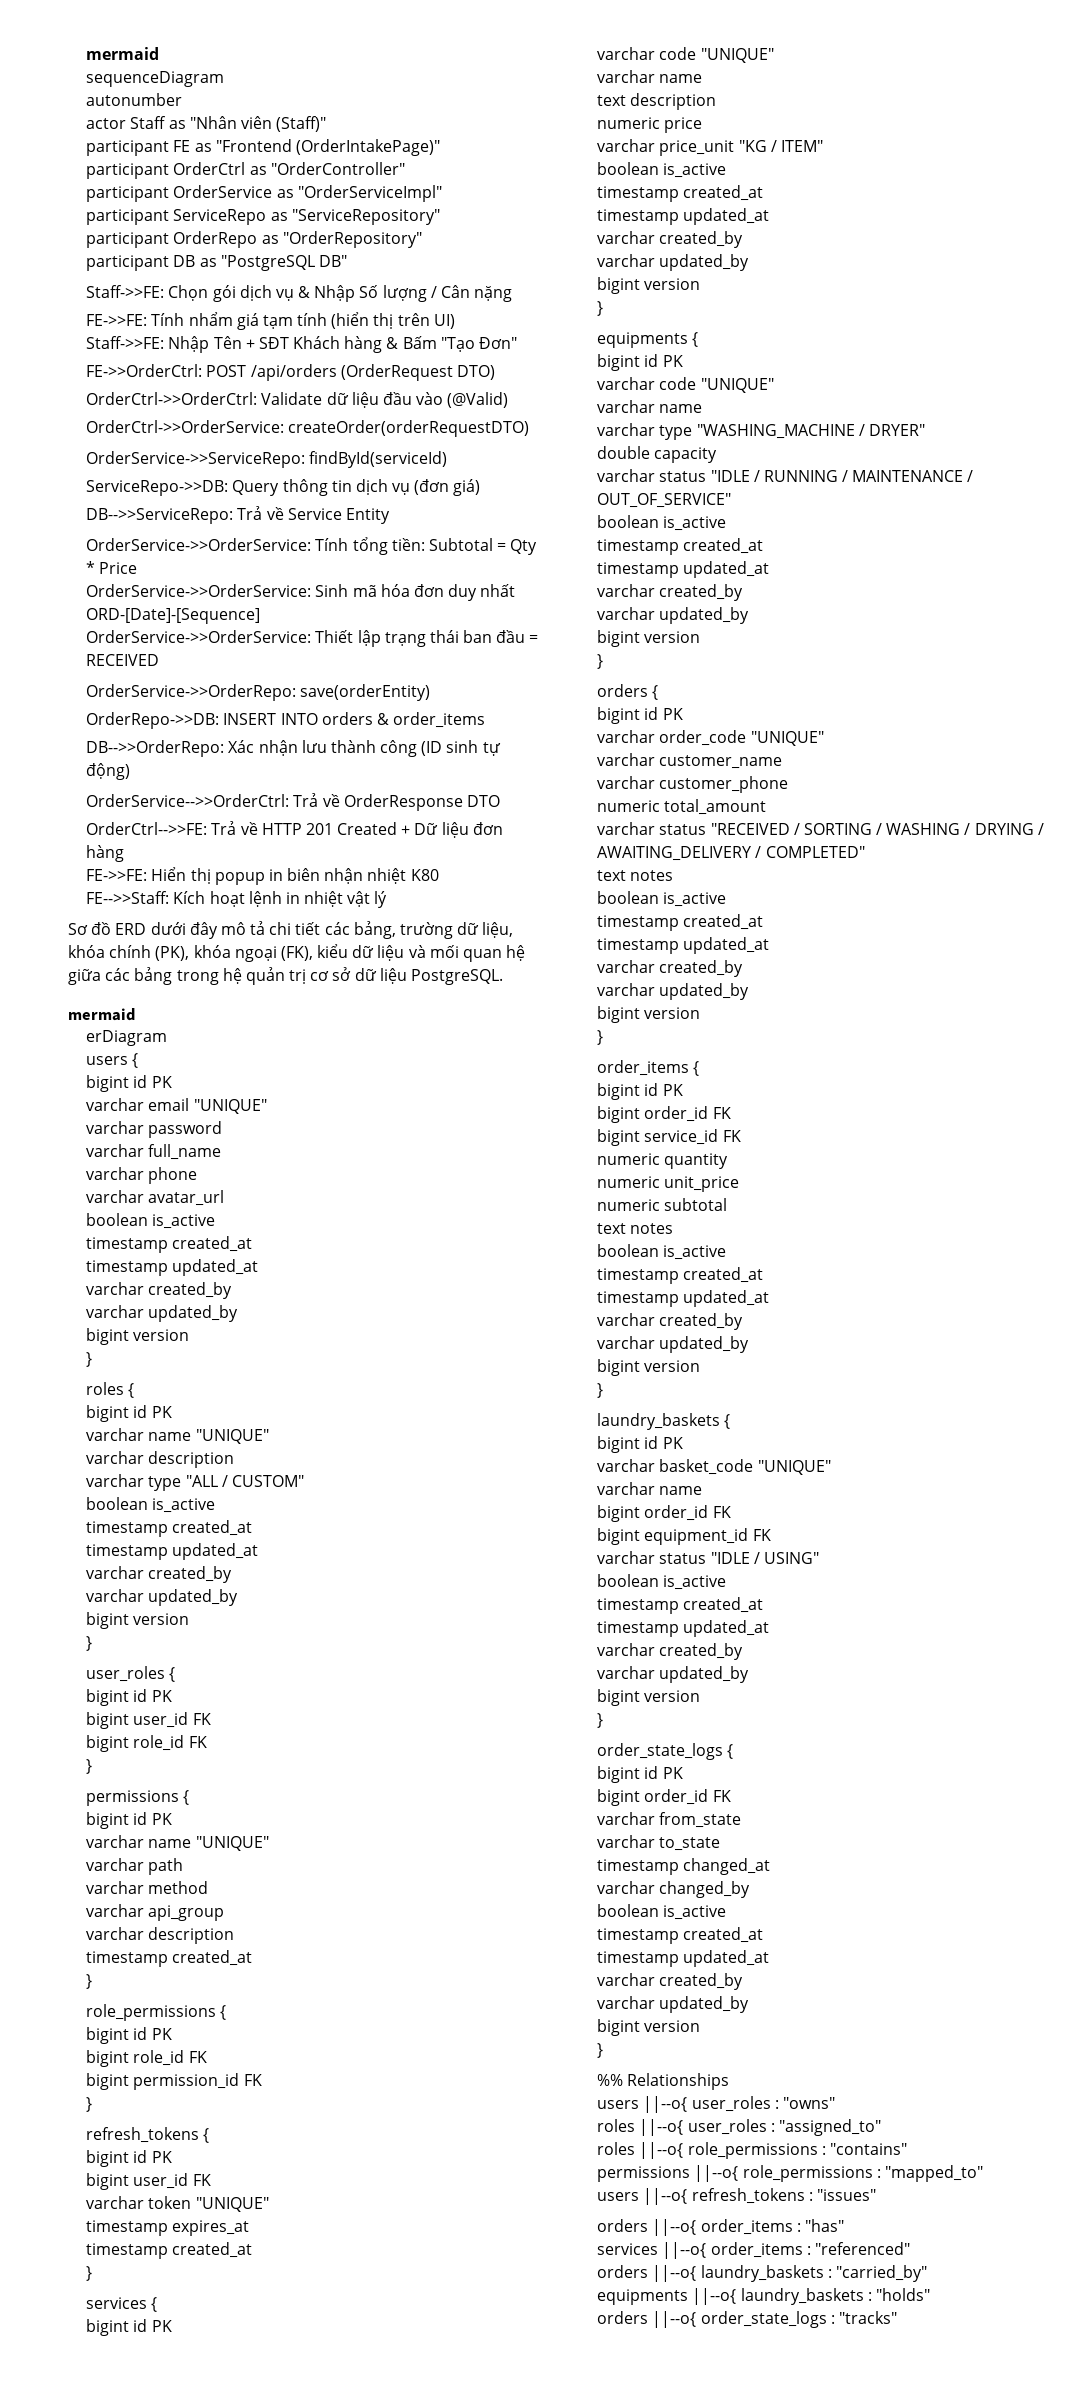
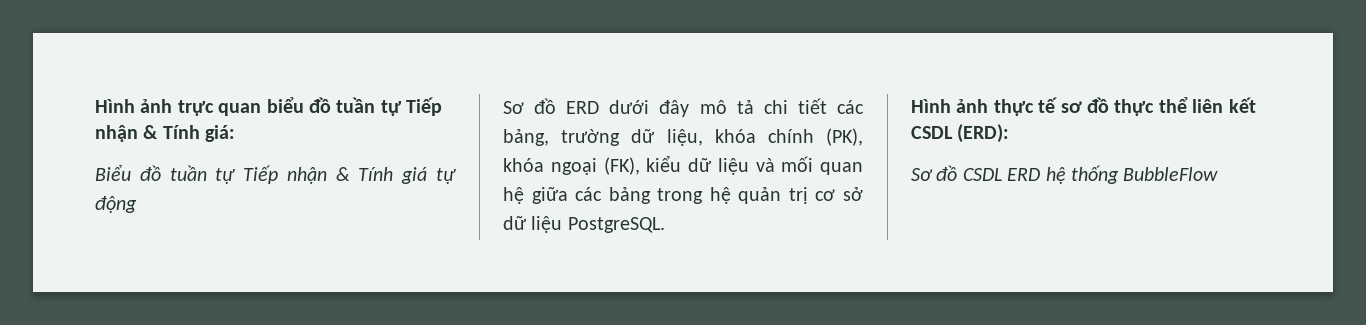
[86,47,160,60] [86,71,225,87] [86,93,183,106] [86,116,327,132] [86,139,440,156] [86,162,405,179] [86,185,442,202] [86,209,440,225] [86,231,422,248] [86,255,347,271] [86,285,513,302] [86,312,455,330] [86,336,518,353] [86,364,495,381] [86,392,509,408] [86,420,530,437] [86,451,448,468] [86,479,481,496] [86,506,390,524] [86,537,538,555] [86,561,138,574] [86,584,516,601] [86,608,261,624] [86,630,539,647] [86,654,160,666] [86,684,431,701] [86,712,486,729] [86,740,501,757] [86,763,131,780] [86,793,500,811] [86,821,503,838] [86,845,125,862] [86,867,439,885] [86,891,388,908] mermaid // sequenceDiagram // autonumber // actor Staff as "Nhân viên (Staff)" // participant FE as "Frontend (OrderIntakePage)" // participant OrderCtrl as "OrderController" // participant OrderService as "OrderServiceImpl" // participant ServiceRepo as "ServiceRepository" // participant OrderRepo as "OrderRepository" // participant DB as "PostgreSQL DB" // Staff->>FE: Chọn gói dịch vụ & Nhập Số lượng / Cân nặng // FE->>FE: Tính nhẩm giá tạm tính (hiển thị trên UI) // Staff->>FE: Nhập Tên + SĐT Khách hàng & Bấm "Tạo Đơn" // FE->>OrderCtrl: POST /api/orders (OrderRequest DTO) // OrderCtrl->>OrderCtrl: Validate dữ liệu đầu vào (@Valid) // OrderCtrl->>OrderService: createOrder(orderRequestDTO) // OrderService->>ServiceRepo: findById(serviceId) // ServiceRepo->>DB: Query thông tin dịch vụ (đơn giá) // DB-->>ServiceRepo: Trả về Service Entity // OrderService->>OrderService: Tính tổng tiền: Subtotal = Qty * Price // OrderService->>OrderService: Sinh mã hóa đơn duy nhất ORD-[Date]-[Sequence] // OrderService->>OrderService: Thiết lập trạng thái ban đầu = RECEIVED // OrderService->>OrderRepo: save(orderEntity) // OrderRepo->>DB: INSERT INTO orders & order_items // DB-->>OrderRepo: Xác nhận lưu thành công (ID sinh tự động) // OrderService-->>OrderCtrl: Trả về OrderResponse DTO // OrderCtrl-->>FE: Trả về HTTP 201 Created + Dữ liệu đơn hàng // FE->>FE: Hiển thị popup in biên nhận nhiệt K80 // FE-->>Staff: Kích hoạt lệnh in nhiệt vật lý -> [95,97,443,116] [95,125,236,142] [95,164,456,184] [95,196,137,213] Hình ảnh trực quan biểu đồ tuần tự Tiếp nhận & Tính giá: // Biểu đồ tuần tự Tiếp nhận & Tính giá tự động
[68,1008,135,1021] [86,1030,168,1046] [86,1053,139,1068] [86,1075,172,1092] [86,1098,267,1114] [86,1121,223,1138] [86,1144,222,1160] [86,1167,198,1184] [86,1190,225,1206] [86,1213,216,1229] [86,1236,253,1253] [86,1259,259,1276] [86,1282,233,1299] [86,1305,239,1322] [86,1328,190,1345] [86,1352,93,1367] [86,1382,135,1398] [86,1405,172,1422] [86,1428,269,1444] [86,1451,235,1468] [86,1474,304,1491] [86,1497,216,1513] [86,1520,253,1537] [86,1543,259,1560] [86,1566,233,1583] [86,1589,239,1606] [86,1612,190,1629] [86,1636,93,1651] [86,1666,176,1682] [86,1689,172,1706] [86,1712,211,1729] [86,1735,207,1752] [86,1759,93,1774] [86,1790,190,1806] [86,1812,172,1829] [86,1835,269,1851] [86,1858,184,1875] [86,1881,209,1894] [86,1904,225,1921] [86,1927,235,1944] [86,1950,253,1967] [86,1974,93,1989] [86,2004,227,2021] [86,2027,172,2044] [86,2050,207,2067] [86,2073,262,2090] [86,2097,93,2112] [86,2127,210,2143] [86,2150,172,2167] [86,2173,211,2190] [86,2196,269,2212] [86,2220,250,2236] [86,2242,253,2259] [86,2266,93,2281] [86,2297,158,2312] [86,2319,172,2336] [597,47,774,63] [597,70,703,83] [597,93,717,110] [597,117,703,133] [597,139,823,156] [597,162,727,178] [597,185,764,202] [597,208,770,225] [597,231,744,248] [597,254,750,271] [597,277,701,294] [597,301,604,316] [597,332,699,348] [597,354,683,371] [597,377,774,393] [597,400,703,413] [597,423,925,440] [597,446,718,463] [597,469,974,482] [597,493,732,508] [597,515,727,531] [597,538,764,555] [597,561,770,578] [597,584,744,601] [597,607,750,624] [597,630,701,647] [597,654,604,669] [597,684,659,700] [597,707,683,724] [597,730,824,746] [597,753,783,769] [597,776,789,793] [597,799,767,815] [597,822,1044,835] [597,846,865,861] [597,870,674,881] [597,891,727,907] [597,914,764,931] [597,937,770,954] [597,960,744,977] [597,983,750,1000] [597,1006,701,1023] [597,1030,604,1045] [597,1060,700,1076] [597,1083,683,1100] [597,1106,731,1123] [597,1129,741,1146] [597,1153,729,1169] [597,1176,740,1192] [597,1198,728,1211] [597,1223,674,1234] [597,1244,727,1260] [597,1267,764,1284] [597,1290,770,1307] [597,1313,744,1330] [597,1336,750,1353] [597,1359,701,1376] [597,1383,604,1398] [597,1413,731,1430] [597,1436,683,1453] [597,1459,831,1475] [597,1482,703,1495] [597,1505,731,1522] [597,1528,771,1545] [597,1551,819,1564] [597,1574,727,1590] [597,1597,764,1614] [597,1620,770,1637] [597,1643,744,1660] [597,1666,750,1683] [597,1689,701,1706] [597,1713,604,1728] [597,1743,734,1760] [597,1766,683,1783] [597,1789,731,1806] [597,1812,742,1828] [597,1835,721,1851] [597,1858,771,1875] [597,1881,751,1898] [597,1904,727,1920] [597,1927,764,1944] [597,1950,770,1967] [597,1973,744,1990] [597,1996,750,2013] [597,2019,701,2036] [597,2043,604,2058] [597,2073,730,2090] [597,2096,835,2113] [597,2119,881,2136] [597,2142,907,2159] [597,2165,983,2182] [597,2188,876,2205] [597,2219,844,2236] [597,2242,910,2259] [597,2265,927,2282] [597,2288,930,2305] [597,2311,897,2328] mermaid // erDiagram // users { // bigint id PK // varchar email "UNIQUE" // varchar password // varchar full_name // varchar phone // varchar avatar_url // boolean is_active // timestamp created_at // timestamp updated_at // varchar created_by // varchar updated_by // bigint version // } // roles { // bigint id PK // varchar name "UNIQUE" // varchar description // varchar type "ALL / CUSTOM" // boolean is_active // timestamp created_at // timestamp updated_at // varchar created_by // varchar updated_by // bigint version // } // user_roles { // bigint id PK // bigint user_id FK // bigint role_id FK // } // permissions { // bigint id PK // varchar name "UNIQUE" // varchar path // varchar method // varchar api_group // varchar description // timestamp created_at // } // role_permissions { // bigint id PK // bigint role_id FK // bigint permission_id FK // } // refresh_tokens { // bigint id PK // bigint user_id FK // varchar token "UNIQUE" // timestamp expires_at // timestamp created_at // } // services { // bigint id PK // varchar code "UNIQUE" // varchar name // text description // numeric price // varchar price_unit "KG / ITEM" // boolean is_active // timestamp created_at // timestamp updated_at // varchar created_by // varchar updated_by // bigint version // } // equipments { // bigint id PK // varchar code "UNIQUE" // varchar name // varchar type "WASHING_MACHINE / DRYER" // double capacity // varchar status "IDLE / RUNNING / MAINTENANCE / OUT_OF_SERVICE" // boolean is_active // timestamp created_at // timestamp updated_at // varchar created_by // varchar updated_by // bigint version // } // orders { // bigint id PK // varchar order_code "UNIQUE" // varchar customer_name // varchar customer_phone // numeric total_amount // varchar status "RECEIVED / SORTING / WASHING / DRYING / AWAITING_DELIVERY / COMPLETED" // text notes // boolean is_active // timestamp created_at // timestamp updated_at // varchar created_by // varchar updated_by // bigint version // } // order_items { // bigint id PK // bigint order_id FK // bigint service_id FK // numeric quantity // numeric unit_price // numeric subtotal // text notes // boolean is_active // timestamp created_at // timestamp updated_at // varchar created_by // varchar updated_by // bigint version // } // laundry_baskets { // bigint id PK // varchar basket_code "UNIQUE" // varchar name // bigint order_id FK // bigint equipment_id FK // varchar status "IDLE / USING" // boolean is_active // timestamp created_at // timestamp updated_at // varchar created_by // varchar updated_by // bigint version // } // order_state_logs { // bigint id PK // bigint order_id FK // varchar from_state // varchar to_state // timestamp changed_at // varchar changed_by // boolean is_active // timestamp created_at // timestamp updated_at // varchar created_by // varchar updated_by // bigint version // } // %% Relationships // users ||--o{ user_roles : "owns" // roles ||--o{ user_roles : "assigned_to" // roles ||--o{ role_permissions : "contains" // permissions ||--o{ role_permissions : "mapped_to" // users ||--o{ refresh_tokens : "issues" // orders ||--o{ order_items : "has" // services ||--o{ order_items : "referenced" // orders ||--o{ laundry_baskets : "carried_by" // equipments ||--o{ laundry_baskets : "holds" // orders ||--o{ order_state_logs : "tracks" -> [911,97,1256,116] [911,124,1010,143] [911,165,1219,184] Hình ảnh thực tế sơ đồ thực thể liên kết CSDL (ERD): // Sơ đồ CSDL ERD hệ thống BubbleFlow

